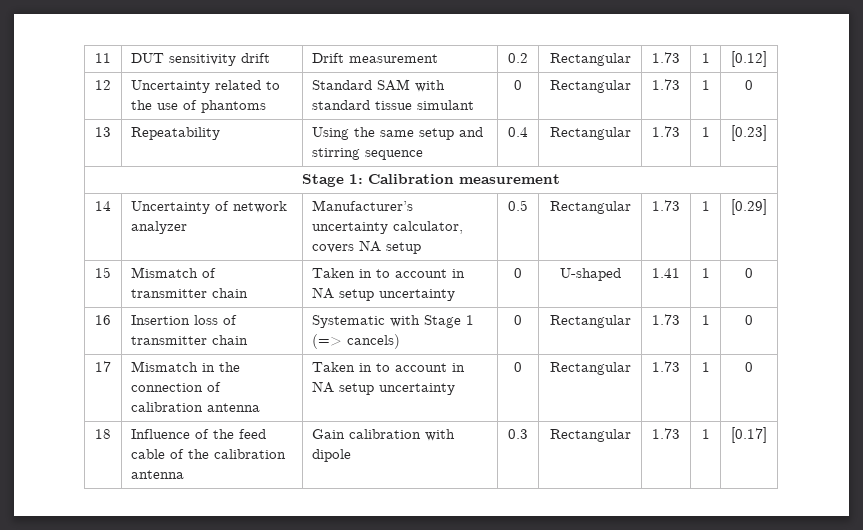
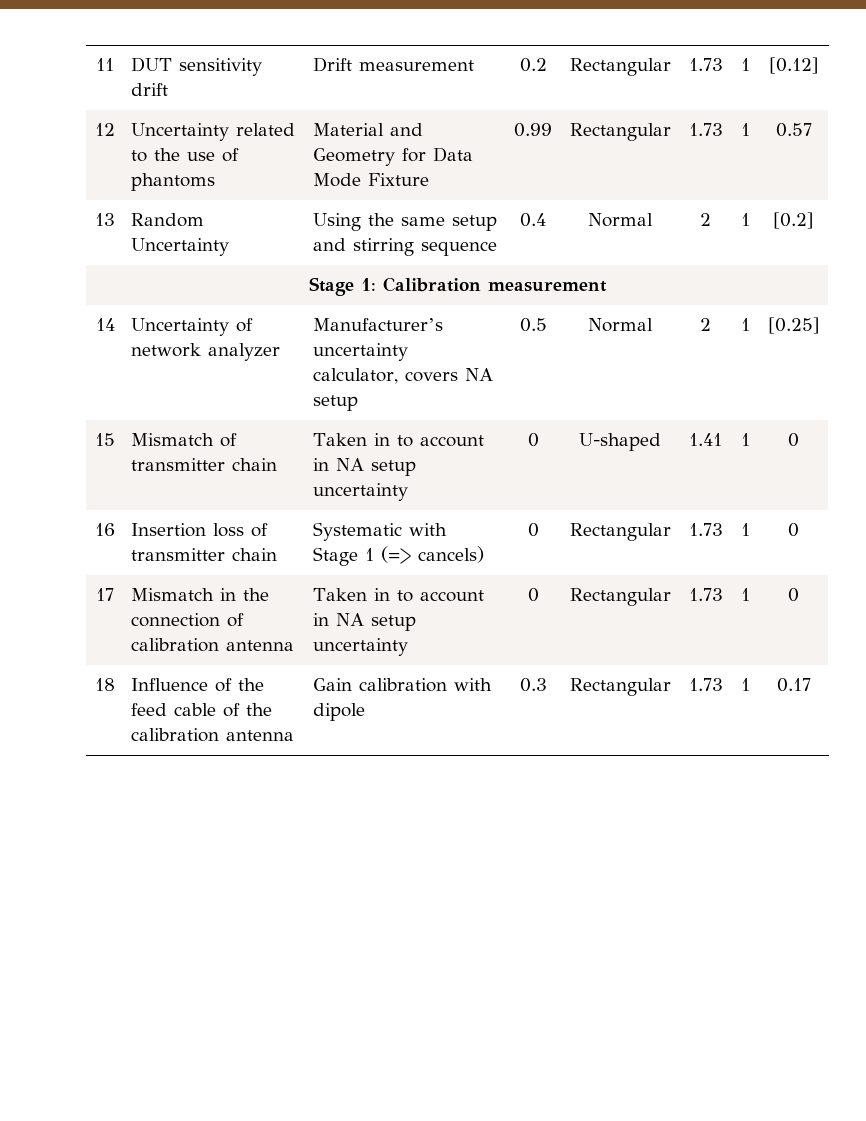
[312,79,446,92] [312,100,475,110] [514,80,522,90] [549,80,631,93] [652,79,680,90] [701,80,710,90] [745,80,753,90] Standard SAM with standard tissue simulant | 0 | Rectangular | 1.73 | 1 | 0 -> [313,123,424,136] [313,147,474,166] [313,173,430,187] [514,123,552,137] [569,123,671,141] [688,123,723,136] [740,123,750,136] [775,123,812,137] Material and Geometry for Data Mode Fixture | 0.99 | Rectangular | 1.73 | 1 | 0.57
[131,127,221,140] Repeatability -> [131,213,205,227] [131,238,230,256] Random Uncertainty
[549,127,631,140] [652,126,680,137] [701,127,710,137] [731,125,767,141] Rectangular | 1.73 | 1 | [0.23] -> [588,213,653,227] [700,213,711,226] [740,213,750,226] [773,212,814,229] Normal | 2 | 1 | [0.2]
[549,201,631,214] [652,200,680,211] [701,201,710,211] [731,199,767,215] Rectangular | 1.73 | 1 | [0.29] -> [588,318,653,332] [700,318,711,331] [740,318,750,331] [767,317,820,334] Normal | 2 | 1 | [0.25]
[731,427,767,443] [0.17] -> [776,678,811,692] 0.17

